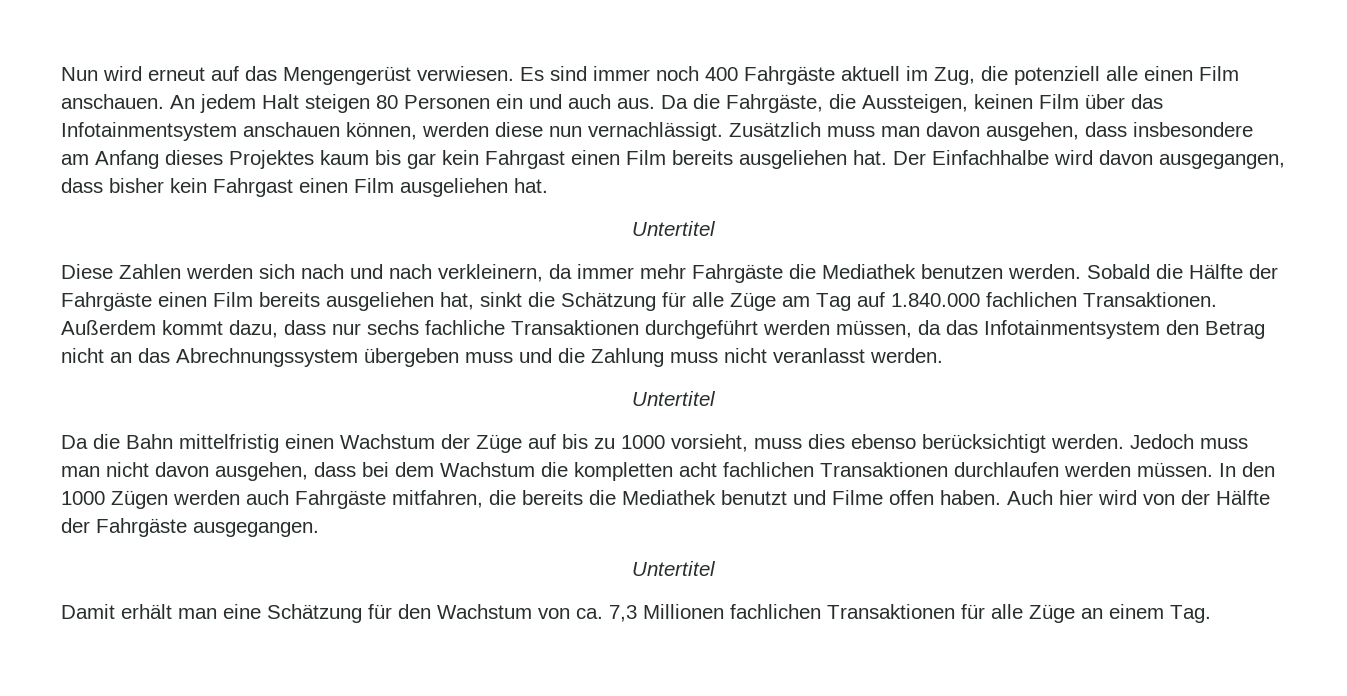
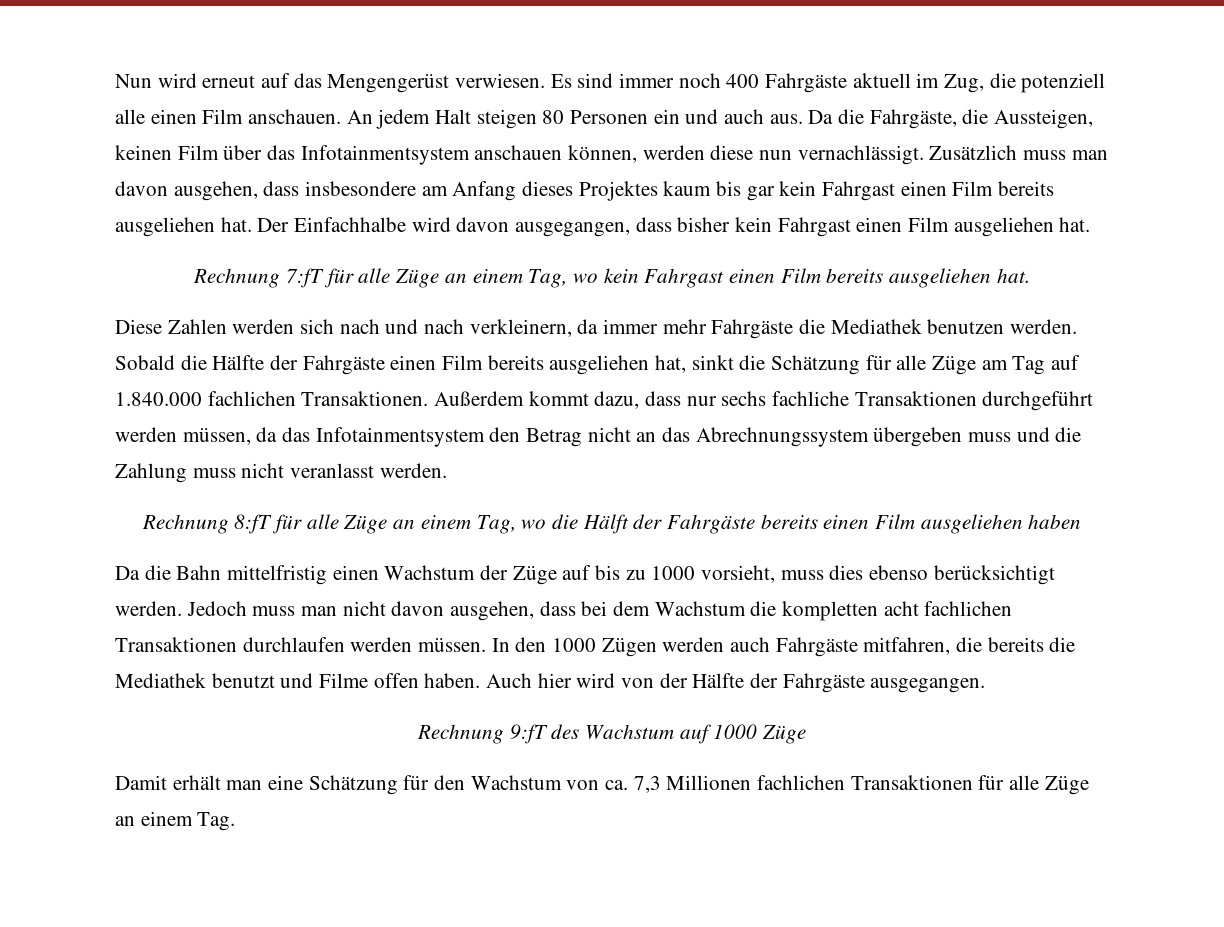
[632,221,716,236] Untertitel -> [193,268,1030,288] Rechnung 7:fT für alle Züge an einem Tag, wo kein Fahrgast einen Film bereits ausgeliehen hat.
[632,391,716,406] Untertitel -> [141,514,1082,534] Rechnung 8:fT für alle Züge an einem Tag, wo die Hälft der Fahrgäste bereits einen Film ausgeliehen haben
[632,561,716,576] Untertitel -> [416,724,807,744] Rechnung 9:fT des Wachstum auf 1000 Züge

